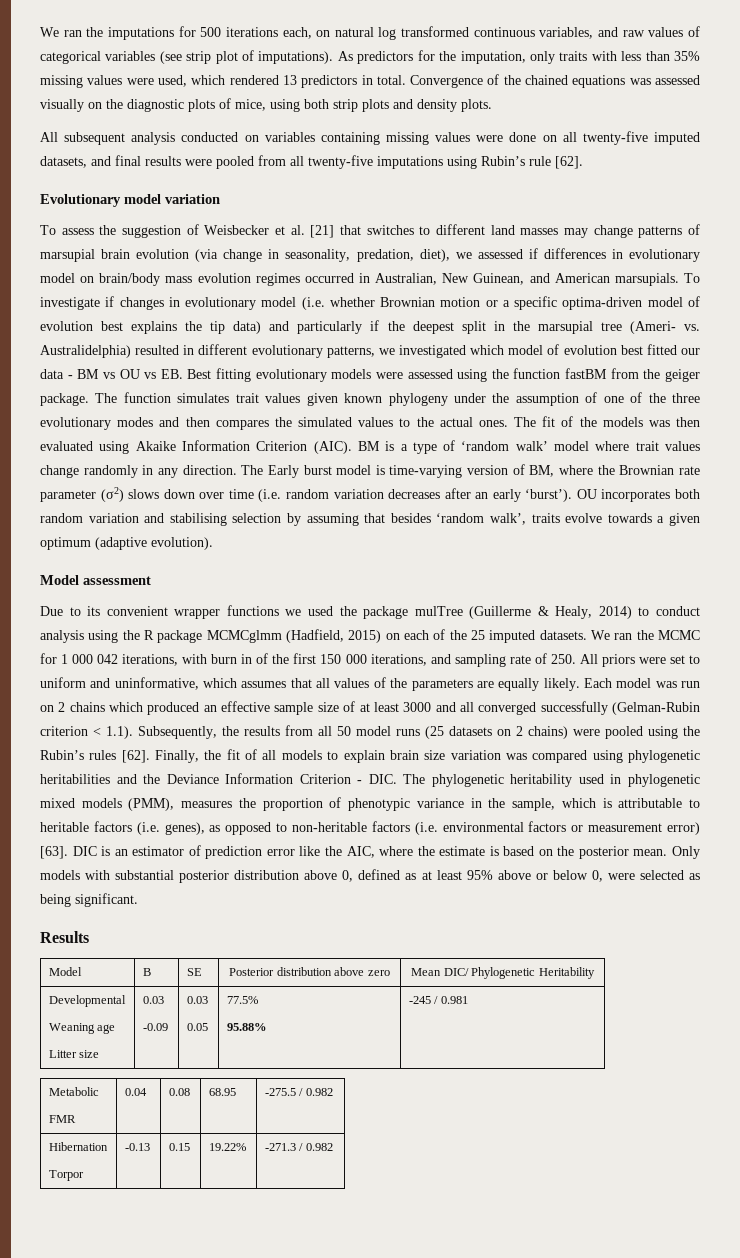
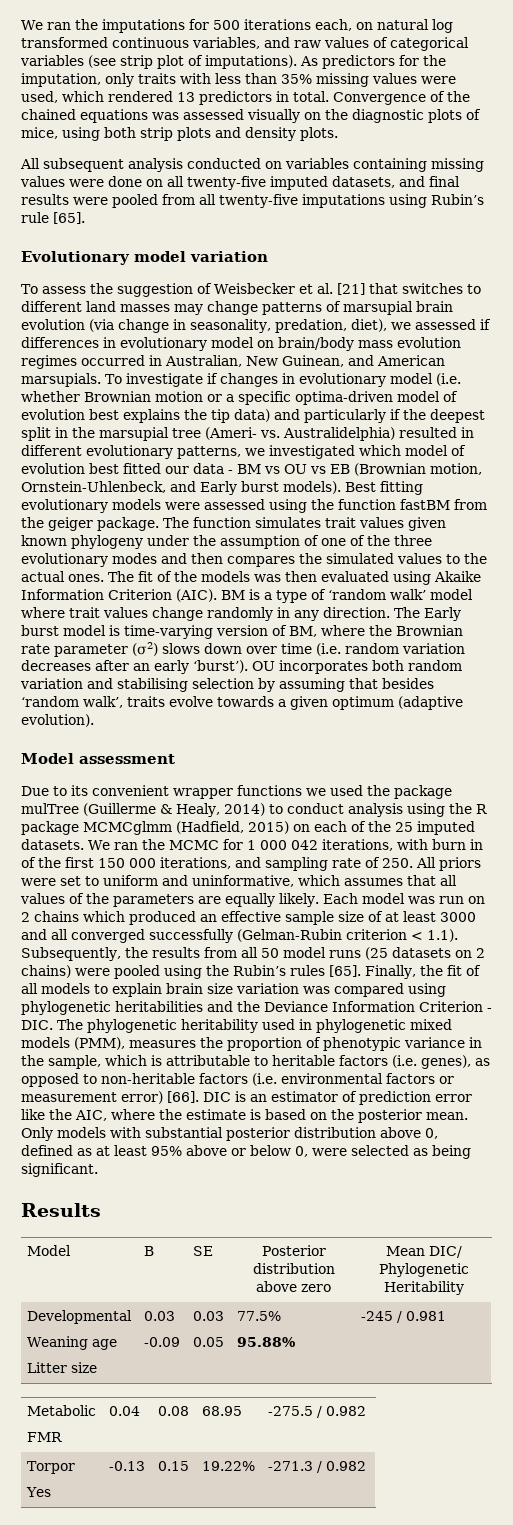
[555,156,583,169] [62]. -> [53,212,85,224] [65].
[160,369,183,379] EB. -> [330,463,482,476] [21,481,341,495] EB (Brownian motion, Ornstein-Uhlenbeck, and Early burst models).
[121,750,150,763] [62]. -> [329,965,361,977] [65].
[40,846,68,859] [63]. -> [167,1091,199,1103] [66].
[48,1142,108,1151] [48,1170,84,1181] Hibernation // Torpor -> [27,1461,76,1474] [26,1487,52,1497] Torpor // Yes

